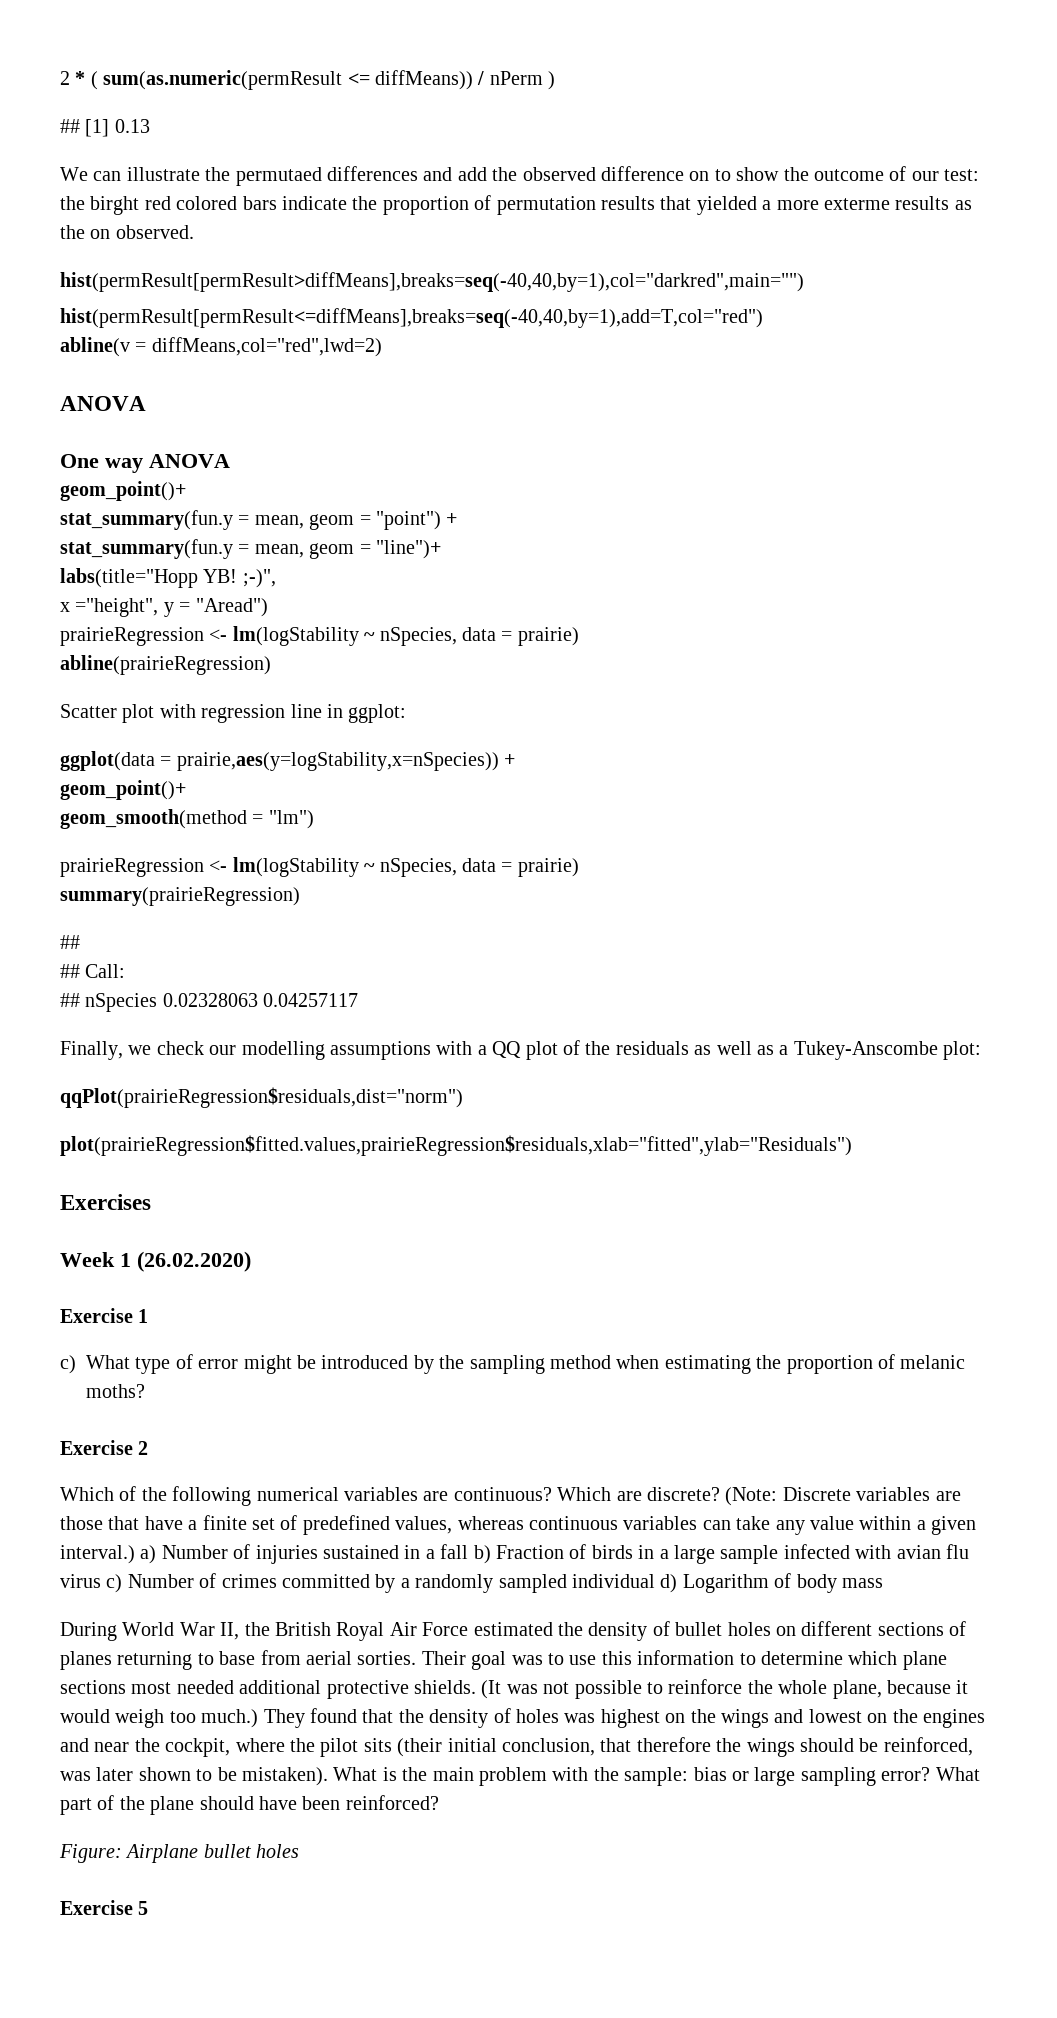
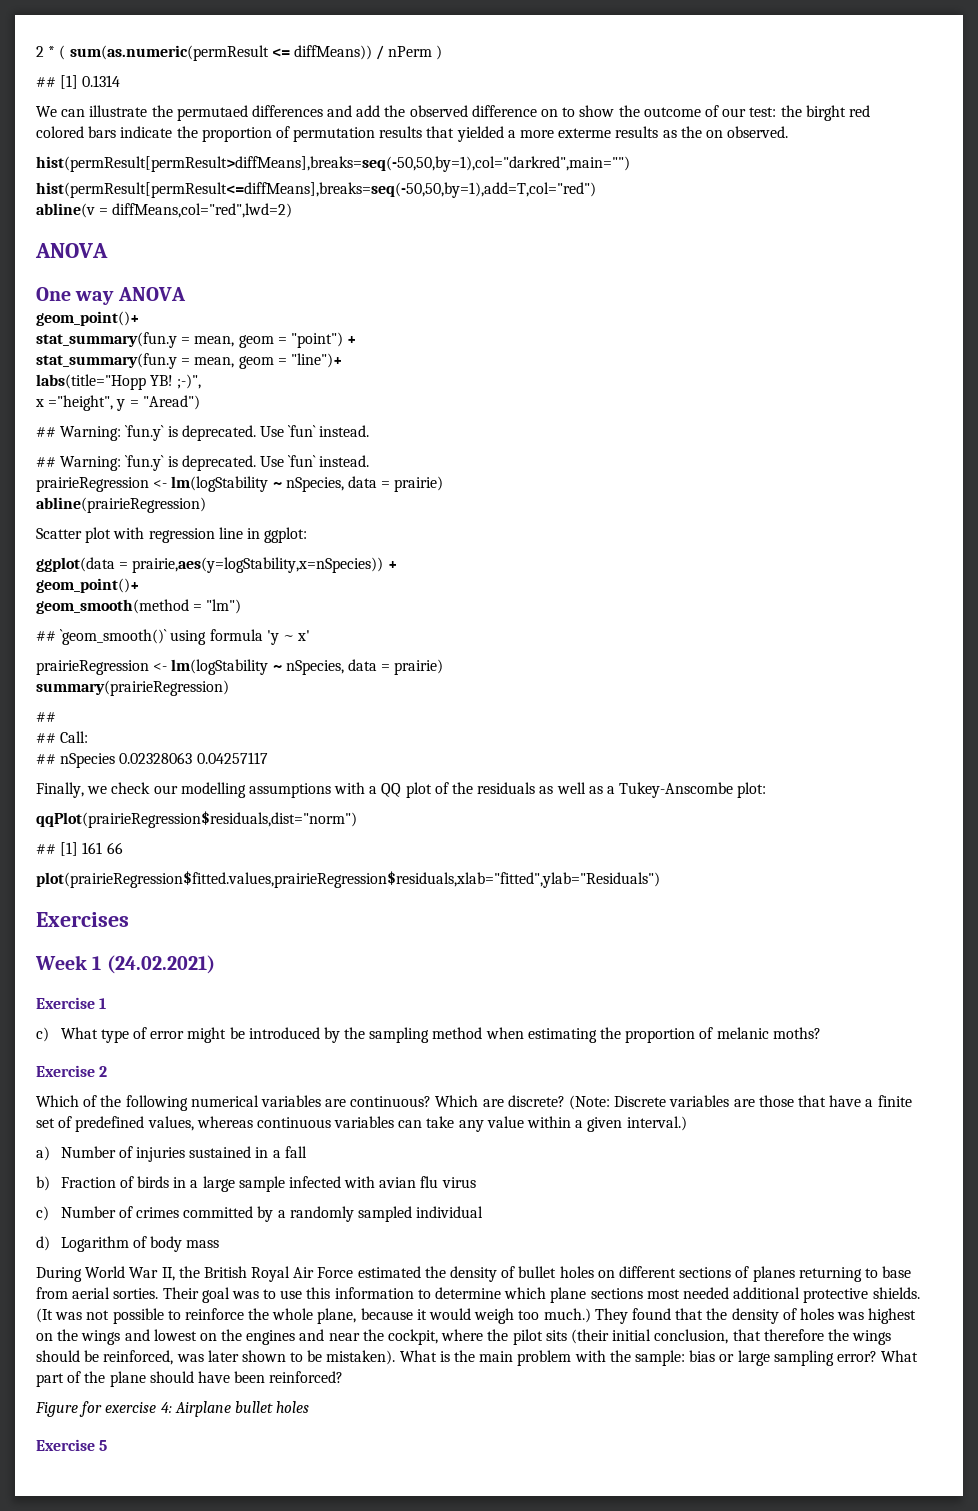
[114,119,150,133] 0.13 -> [82,75,121,87] 0.1314
[60,272,804,292] [60,308,763,328] hist(permResult[permResult>diffMeans],breaks=seq(-40,40,by=1),col="darkred",main="") // hist(permResult[permResult<=diffMeans],breaks=seq(-40,40,by=1),add=T,col="red") -> [36,156,630,172] [36,182,596,198] hist(permResult[permResult>diffMeans],breaks=seq(-50,50,by=1),col="darkred",main="") // hist(permResult[permResult<=diffMeans],breaks=seq(-50,50,by=1),add=T,col="red")
(268, 607) none -> [36,425,370,441] [36,455,370,471] // ## Warning: `fun.y` is deprecated. Use `fun` instead. // ## Warning: `fun.y` is deprecated. Use `fun` instead.
(314, 819) none -> [36,629,311,645] // ## `geom_smooth()` using formula 'y ~ x'
(463, 1097) none -> [36,842,123,856] // ## [1] 161 66
[137,1251,251,1272] (26.02.2020) -> [106,955,215,974] (24.02.2021)
(135, 1554) none -> (687, 1123) //
(469, 1551) none -> (307, 1152) //
(101, 1581) none -> (476, 1182) //
(655, 1581) none -> (484, 1212) //
[59,1844,122,1863] Figure: -> [35,1401,172,1417] Figure for exercise 4:

